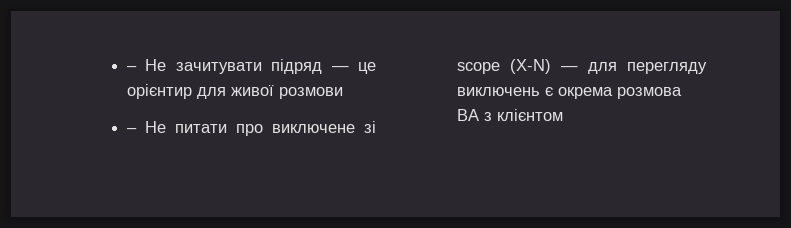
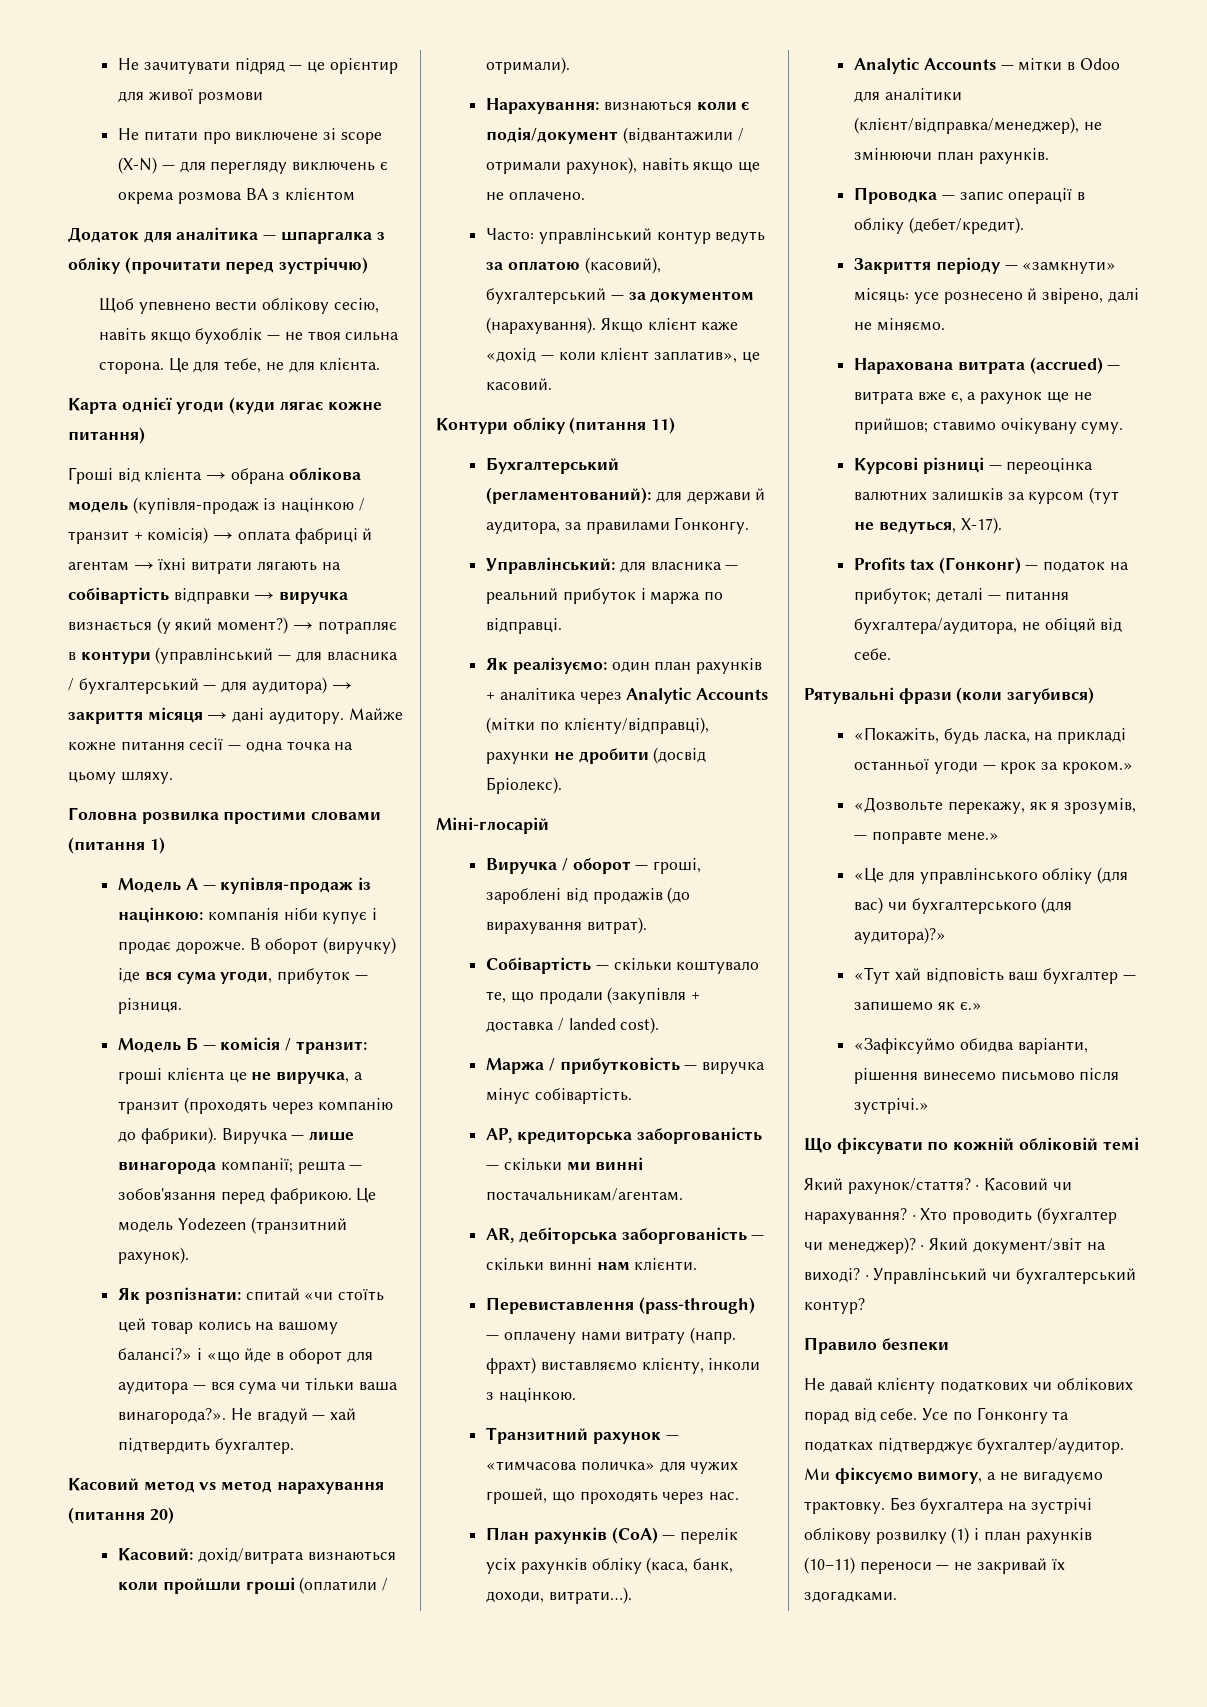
[126,66,137,71] – -> (118, 64) none
[126,128,137,133] – -> (263, 97) none
(563, 115) none -> [68,227,385,244] [68,257,369,274] [98,298,379,314] [98,328,400,344] [98,358,381,374] [68,397,382,414] [68,427,145,444] [68,467,361,484] [68,497,365,514] [68,527,373,544] [68,558,341,574] [68,587,349,604] [68,617,397,634] [68,647,398,664] [68,677,352,694] [68,707,403,724] [68,738,354,753] [68,771,173,784] [68,807,382,824] [68,837,165,854] [118,877,372,894] [118,907,378,924] [118,937,397,954] [118,968,368,984] [118,998,183,1014] [118,1037,367,1054] [118,1068,363,1084] [118,1097,394,1114] [118,1127,355,1144] [118,1158,363,1174] [118,1188,377,1204] [118,1217,347,1234] [118,1247,190,1264] [118,1287,385,1304] [118,1318,339,1334] [118,1348,373,1364] [118,1378,398,1394] [118,1408,357,1424] [118,1438,294,1454] [68,1478,384,1494] [68,1507,174,1524] [118,1548,396,1564] [118,1577,389,1594] [486,57,571,74] [486,98,750,114] [486,127,744,144] [486,157,761,174] [486,191,585,200] [486,228,766,244] [486,257,661,274] [486,288,755,304] [486,317,739,334] [486,348,760,363] [486,378,553,391] [436,417,676,434] [486,457,620,474] [486,487,766,504] [486,517,750,534] [486,557,739,574] [486,588,724,604] [486,618,563,634] [486,657,763,674] [486,687,769,704] [486,717,709,734] [486,747,707,764] [486,777,563,794] [436,817,549,834] [486,858,702,874] [486,887,691,904] [486,917,647,934] [486,957,760,974] [486,987,701,1004] [486,1017,660,1034] [486,1057,766,1074] [486,1088,632,1104] [486,1127,762,1144] [486,1157,644,1171] [486,1188,684,1201] [486,1227,765,1244] [486,1258,698,1271] [486,1297,755,1314] [486,1327,737,1344] [486,1357,761,1374] [486,1388,576,1403] [486,1427,679,1444] [486,1461,739,1474] [486,1488,740,1504] [486,1527,739,1544] [486,1557,734,1574] [486,1587,632,1604] [854,57,1120,74] [854,88,962,103] [854,117,1102,134] [854,148,1049,164] [854,187,1086,204] [854,217,1024,234] [854,257,1117,274] [854,288,1139,304] [854,318,945,331] [854,357,1121,374] [854,391,1092,404] [854,418,1124,434] [854,457,1094,474] [854,487,1120,504] [854,517,1002,534] [854,557,1129,574] [854,588,1070,604] [854,618,1123,634] [854,648,892,660] [804,687,1095,704] [854,727,1127,744] [854,759,1133,774] [854,797,1137,814] [854,831,999,844] [854,867,1129,884] [854,897,1073,914] [854,927,947,944] [854,967,1136,984] [854,1001,982,1011] [854,1038,1088,1054] [854,1068,1120,1084] [854,1098,930,1114] [804,1137,1139,1154] [804,1178,1072,1194] [804,1207,1117,1224] [804,1237,1106,1254] [804,1268,1136,1284] [804,1298,865,1314] [804,1337,949,1354] [804,1378,1133,1394] [804,1407,1070,1424] [804,1438,1125,1454] [804,1467,1103,1484] [804,1497,1092,1514] [804,1527,1092,1544] [804,1557,1065,1574] [804,1591,897,1603] // Додаток для аналітика — шпаргалка з обліку (прочитати перед зустріччю) // Щоб упевнено вести облікову сесію, навіть якщо бухоблік — не твоя сильна сторона. Це для тебе, не для клієнта. // Карта однієї угоди (куди лягає кожне питання) // Гроші від клієнта → обрана облікова модель (купівля-продаж із націнкою / транзит + комісія) → оплата фабриці й агентам → їхні витрати лягають на собівартість відправки → виручка визнається (у який момент?) → потрапляє в контури (управлінський — для власника / бухгалтерський — для аудитора) → закриття місяця → дані аудитору. Майже кожне питання сесії — одна точка на цьому шляху. // Головна розвилка простими словами (питання 1) // Модель А — купівля-продаж із націнкою: компанія ніби купує і продає дорожче. В оборот (виручку) іде вся сума угоди, прибуток — різниця. // Модель Б — комісія / транзит: гроші клієнта це не виручка, а транзит (проходять через компанію до фабрики). Виручка — лише винагорода компанії; решта — зобов'язання перед фабрикою. Це модель Yodezeen (транзитний рахунок). // Як розпізнати: спитай «чи стоїть цей товар колись на вашому балансі?» і «що йде в оборот для аудитора — вся сума чи тільки ваша винагорода?». Не вгадуй — хай підтвердить бухгалтер. // Касовий метод vs метод нарахування (питання 20) // Касовий: дохід/витрата визнаються коли пройшли гроші (оплатили / отримали). // Нарахування: визнаються коли є подія/документ (відвантажили / отримали рахунок), навіть якщо ще не оплачено. // Часто: управлінський контур ведуть за оплатою (касовий), бухгалтерський — за документом (нарахування). Якщо клієнт каже «дохід — коли клієнт заплатив», це касовий. // Контури обліку (питання 11) // Бухгалтерський (регламентований): для держави й аудитора, за правилами Гонконгу. // Управлінський: для власника — реальний прибуток і маржа по відправці. // Як реалізуємо: один план рахунків + аналітика через Analytic Accounts (мітки по клієнту/відправці), рахунки не дробити (досвід Бріолекс). // Міні-глосарій // Виручка / оборот — гроші, зароблені від продажів (до вирахування витрат). // Собівартість — скільки коштувало те, що продали (закупівля + доставка / landed cost). // Маржа / прибутковість — виручка мінус собівартість. // AP, кредиторська заборгованість — скільки ми винні постачальникам/агентам. // AR, дебіторська заборгованість — скільки винні нам клієнти. // Перевиставлення (pass-through) — оплачену нами витрату (напр. фрахт) виставляємо клієнту, інколи з націнкою. // Транзитний рахунок — «тимчасова поличка» для чужих грошей, що проходять через нас. // План рахунків (CoA) — перелік усіх рахунків обліку (каса, банк, доходи, витрати…). // Analytic Accounts — мітки в Odoo для аналітики (клієнт/відправка/менеджер), не змінюючи план рахунків. // Проводка — запис операції в обліку (дебет/кредит). // Закриття періоду — «замкнути» місяць: усе рознесено й звірено, далі не міняємо. // Нарахована витрата (accrued) — витрата вже є, а рахунок ще не прийшов; ставимо очікувану суму. // Курсові різниці — переоцінка валютних залишків за курсом (тут не ведуться, X-17). // Profits tax (Гонконг) — податок на прибуток; деталі — питання бухгалтера/аудитора, не обіцяй від себе. // Рятувальні фрази (коли загубився) // «Покажіть, будь ласка, на прикладі останньої угоди — крок за кроком.» // «Дозвольте перекажу, як я зрозумів, — поправте мене.» // «Це для управлінського обліку (для вас) чи бухгалтерського (для аудитора)?» // «Тут хай відповість ваш бухгалтер — запишемо як є.» // «Зафіксуймо обидва варіанти, рішення винесемо письмово після зустрічі.» // Що фіксувати по кожній обліковій темі // Який рахунок/стаття? · Касовий чи нарахування? · Хто проводить (бухгалтер чи менеджер)? · Який документ/звіт на виході? · Управлінський чи бухгалтерський контур? // Правило безпеки // Не давай клієнту податкових чи облікових порад від себе. Усе по Гонконгу та податках підтверджує бухгалтер/аудитор. Ми фіксуємо вимогу, а не вигадуємо трактовку. Без бухгалтера на зустрічі облікову розвилку (1) і план рахунків (10–11) переноси — не закривай їх здогадками.

